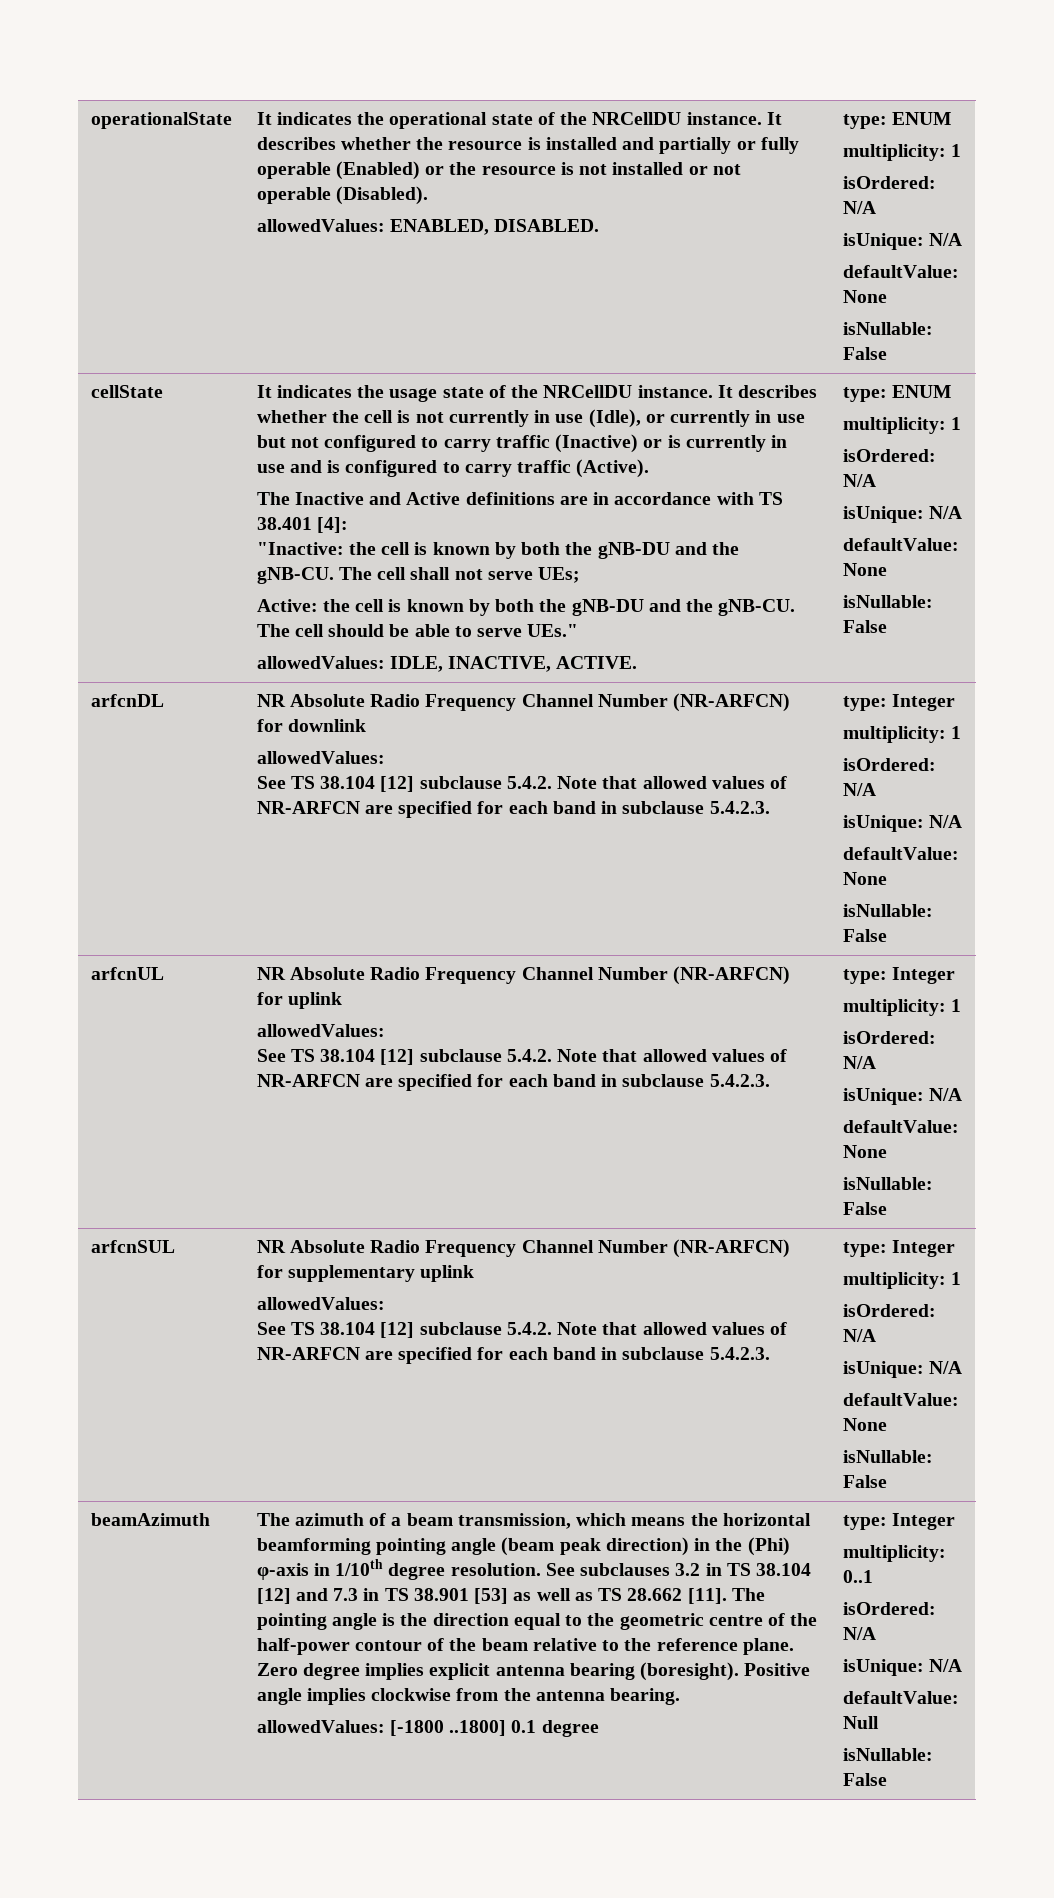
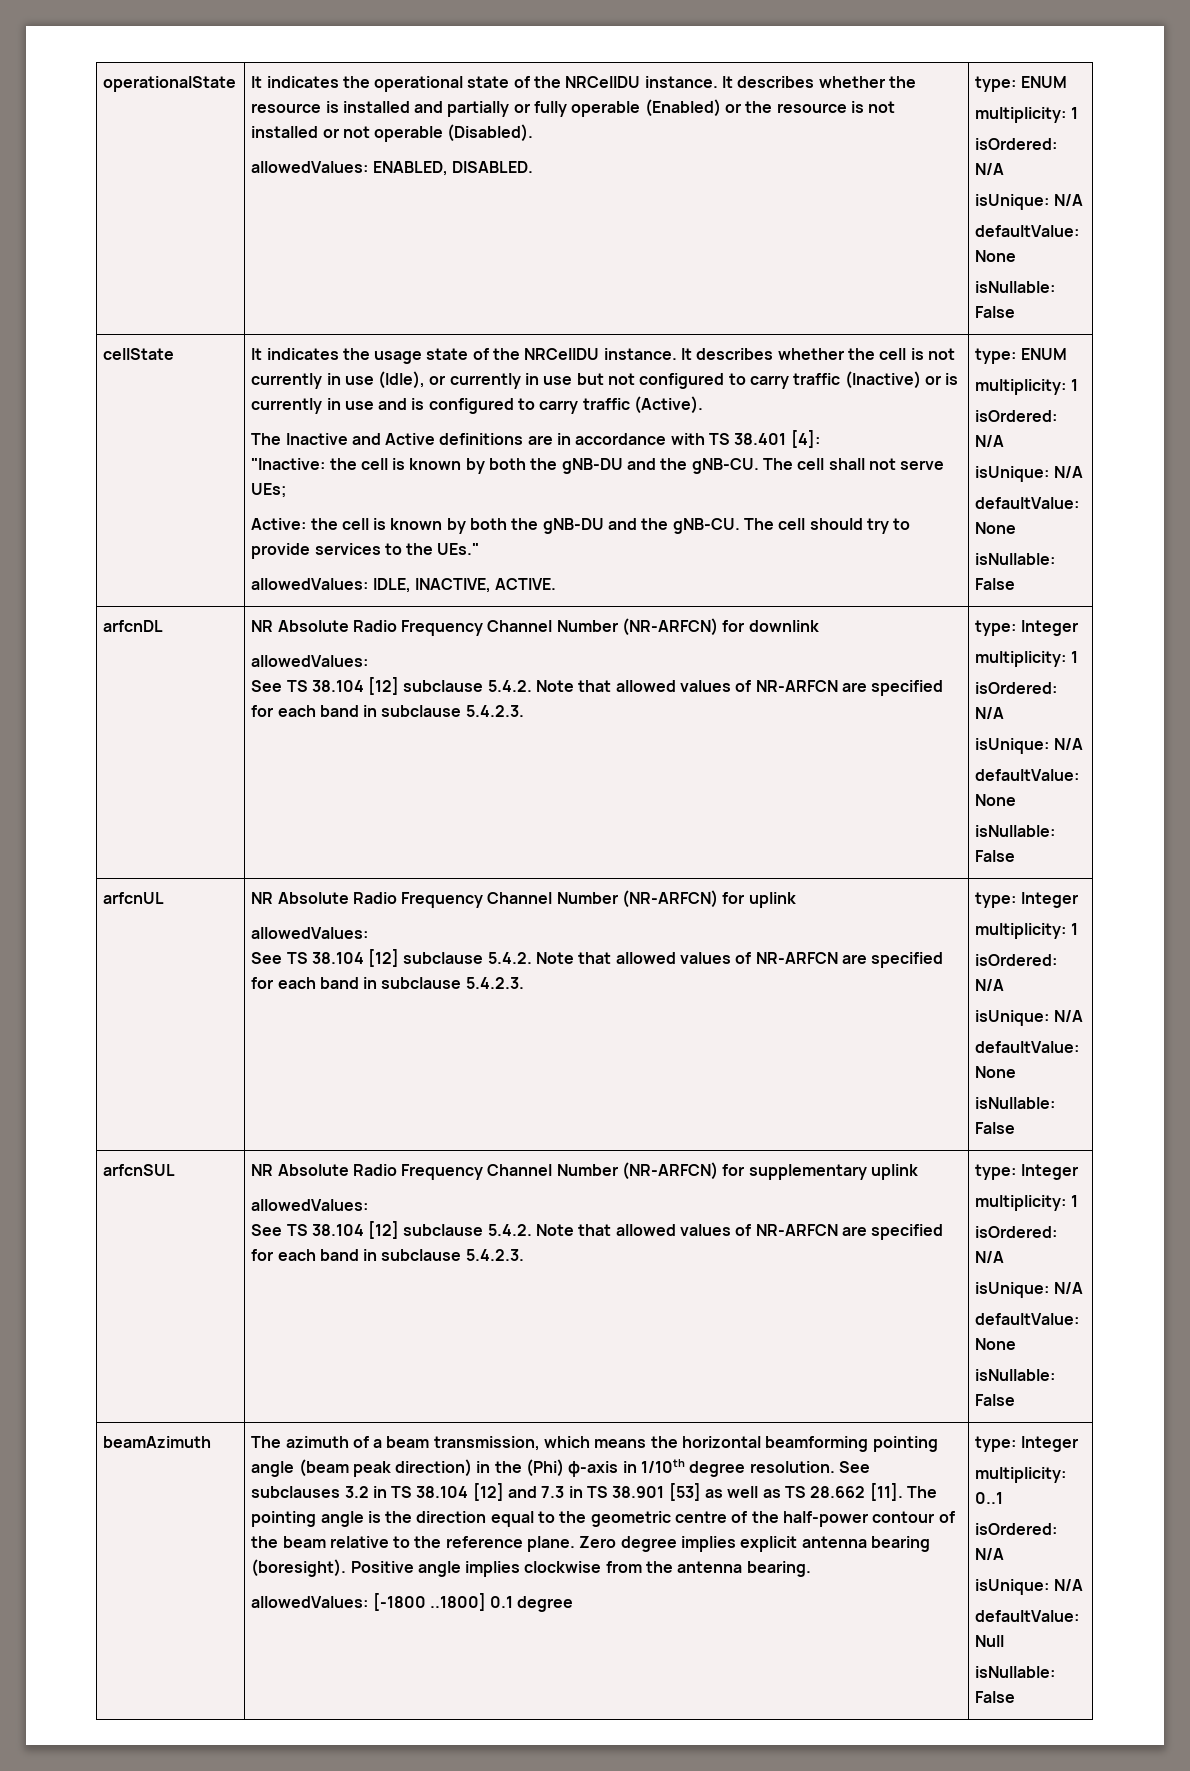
[389,624,523,637] be able to serve -> [867,518,911,534] [251,543,434,559] try to provide services to the

